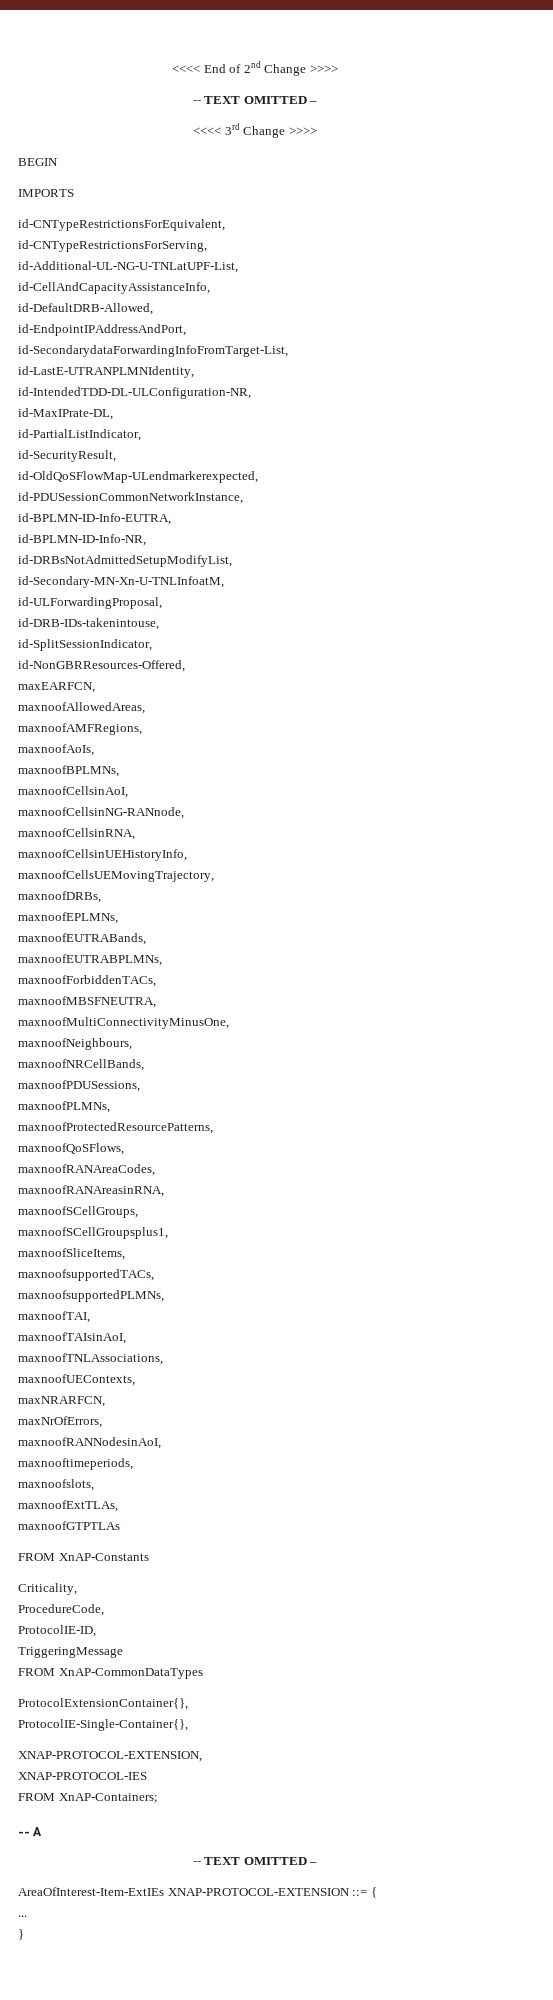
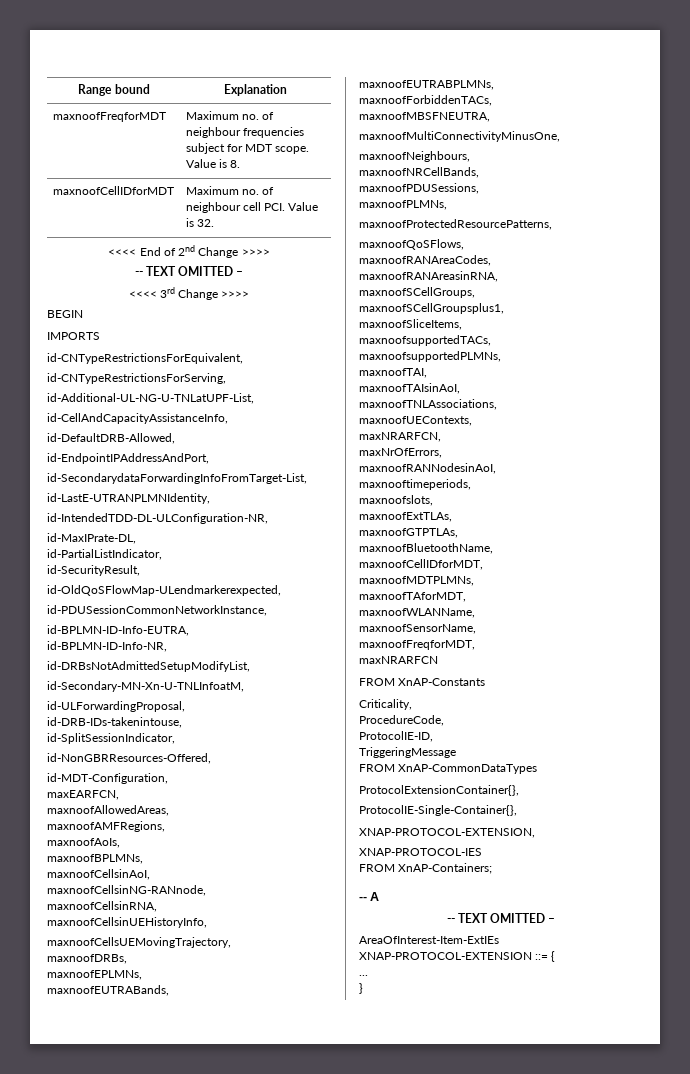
(172, 69) none -> [78,84,150,96] [224,84,287,96] [52,112,166,122] [185,111,275,120] [185,127,304,138] [185,143,310,154] [185,159,241,168] [52,186,174,195] [185,186,275,195] [185,202,319,213] [185,218,214,227] Range bound | Explanation // maxnoofFreqforMDT | Maximum no. of neighbour frequencies subject for MDT scope. Value is 8. // maxnoofCellIDforMDT | Maximum no. of neighbour cell PCI. Value is 32. //
(185, 666) none -> [47,773,168,784] // id-MDT-Configuration,
[18,1521,120,1530] maxnoofGTPTLAs -> [359,528,458,538] [359,543,493,554] [359,559,483,570] [359,576,474,586] [359,592,466,602] [359,608,475,618] [359,624,476,634] [359,640,475,650] [359,656,438,664] maxnoofGTPTLAs, // maxnoofBluetoothName, // maxnoofCellIDforMDT, // maxnoofMDTPLMNs, // maxnoofTAforMDT, // maxnoofWLANName, // maxnoofSensorName, // maxnoofFreqforMDT, // maxNRARFCN

